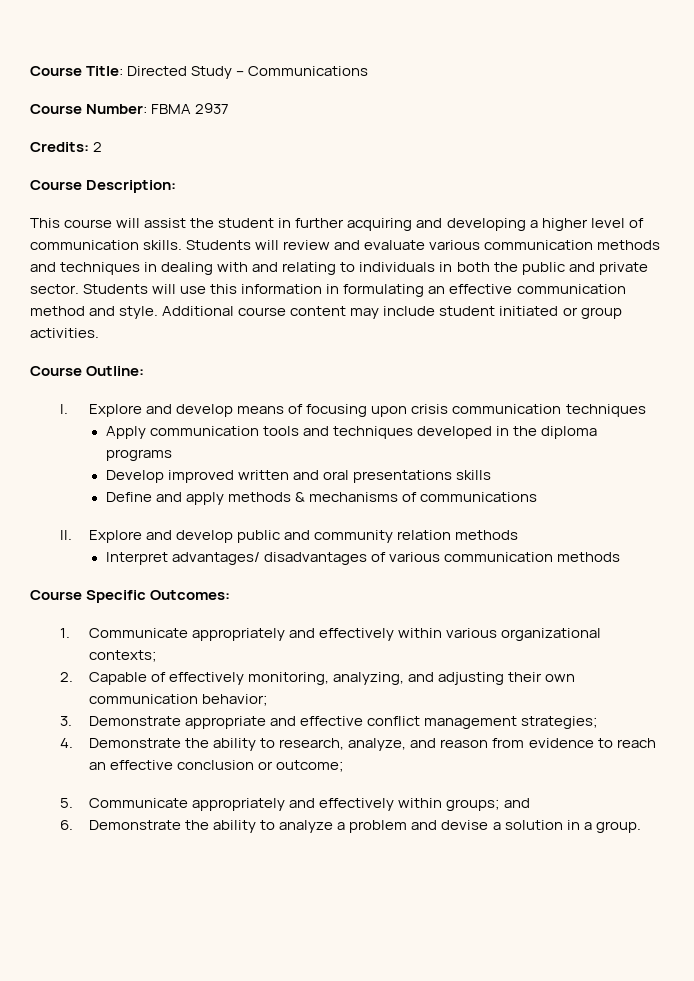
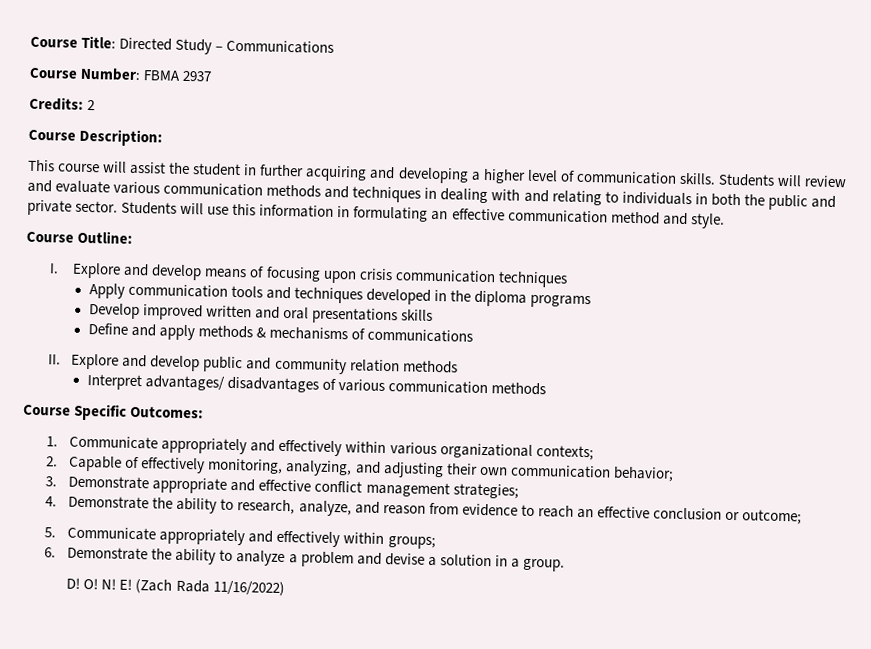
[162,306,622,319] [30,328,99,338] Additional course content may include student initiated or group activities. -> (725, 221) none
[504,798,531,808] and -> (436, 543) none
(641, 827) none -> [66,577,285,597] // D! O! N! E! (Zach Rada 11/16/2022)

